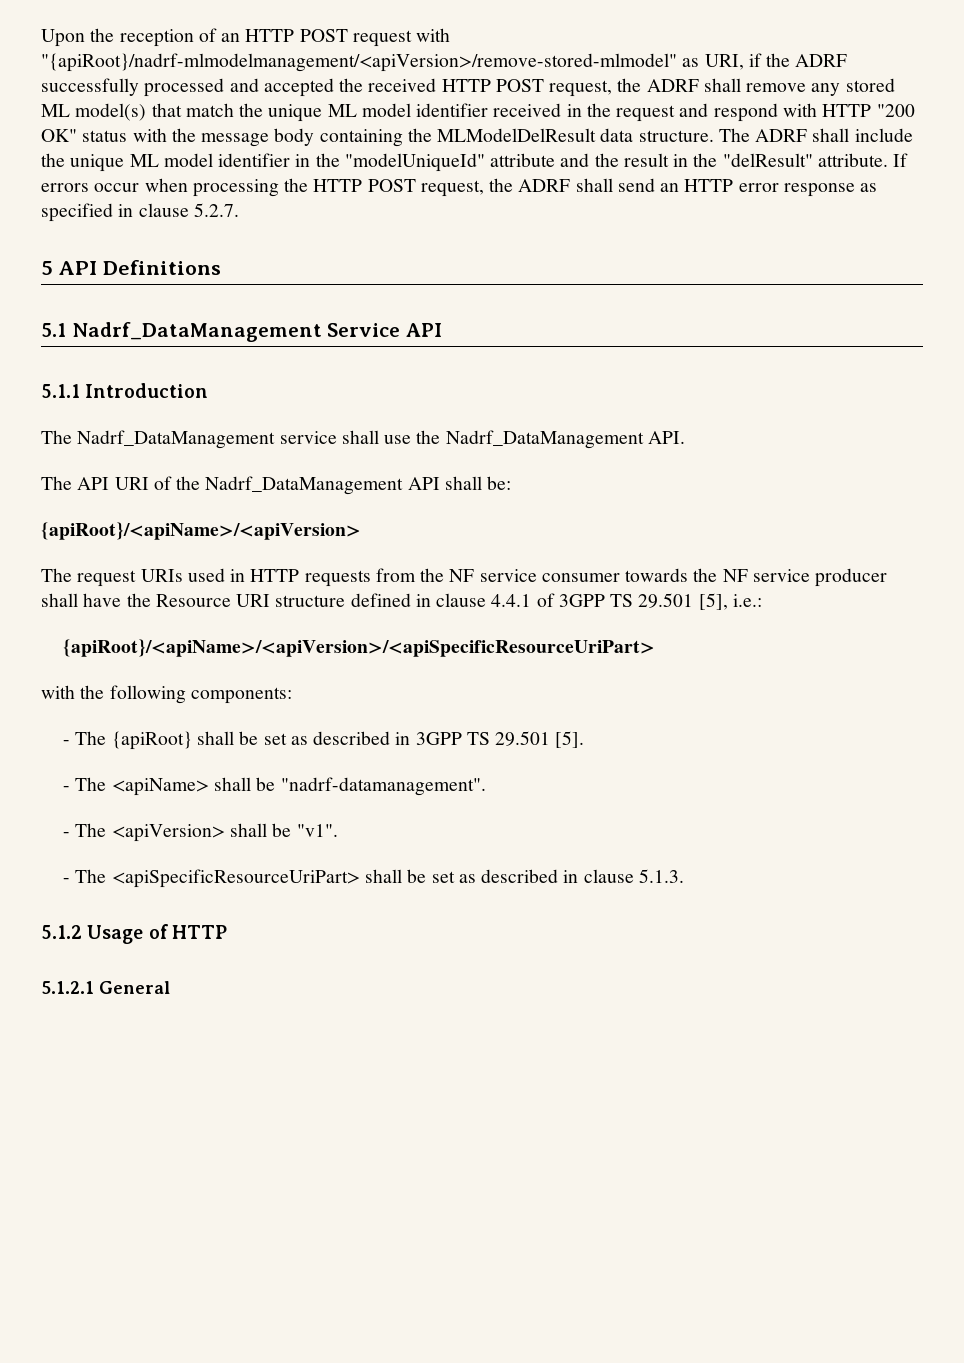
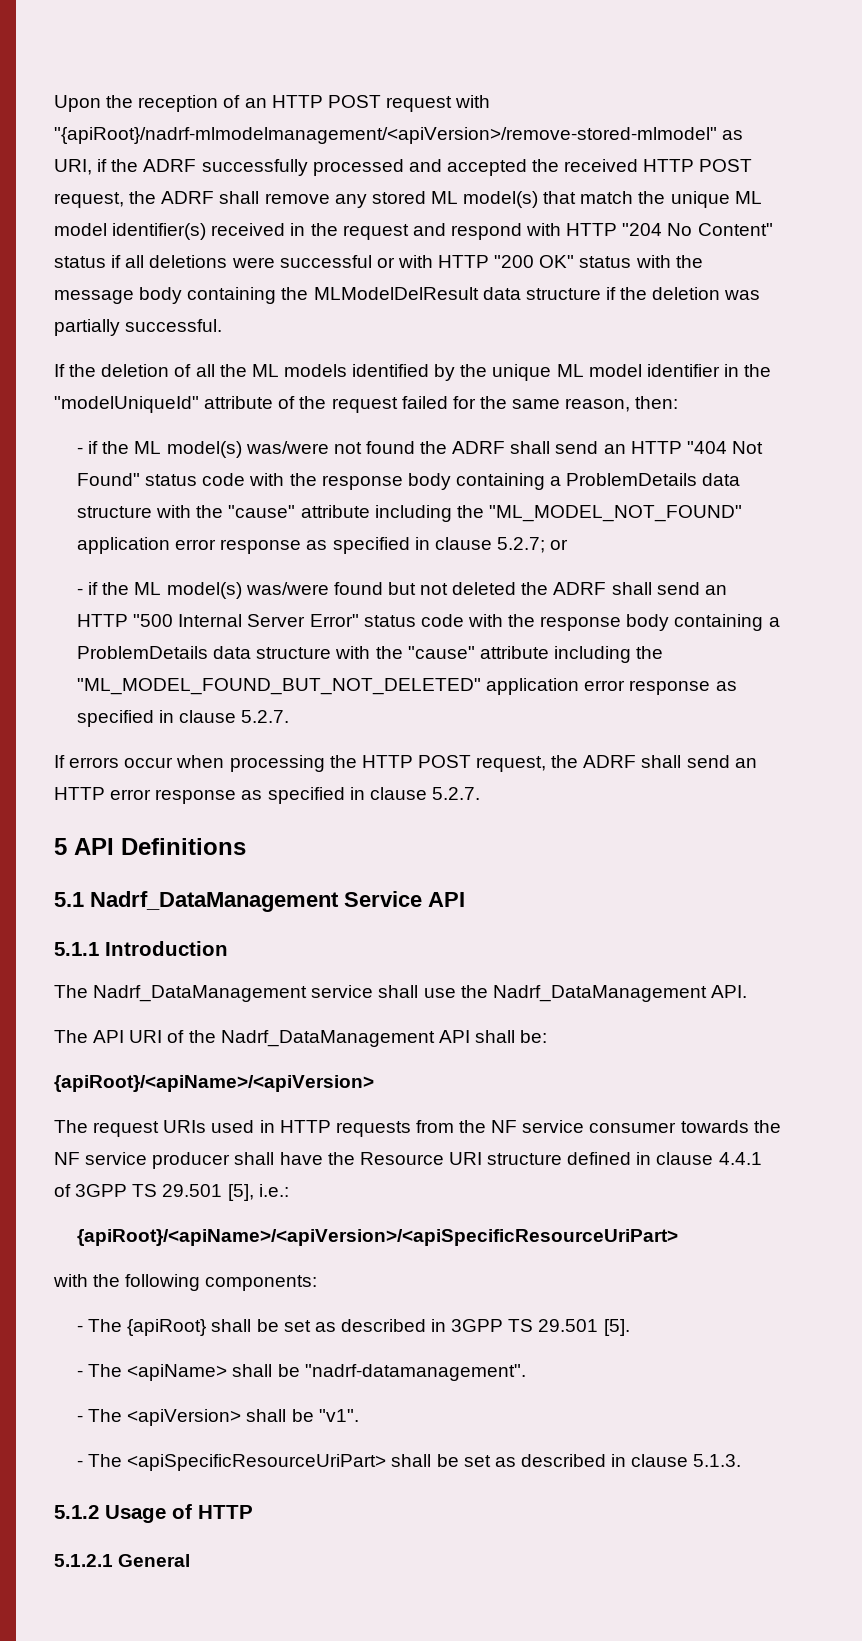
[416,103,489,117] identifier -> [112,223,207,240] identifier(s)
(872, 110) none -> [622,223,773,236] [54,255,490,268] "204 No Content" status if all deletions were successful or with HTTP
[638,128,913,142] structure. The ADRF shall include -> [525,287,761,300] [54,319,223,336] [54,364,456,381] structure if the deletion was partially successful. // If the deletion of all the ML models identified by
[560,153,888,167] and the result in the "delResult" attribute. -> [278,396,679,413] [76,441,763,458] [76,473,741,490] [76,505,742,522] [76,537,569,554] [76,582,727,599] [76,614,780,631] [76,646,664,663] [76,678,737,695] [76,710,290,727] of the request failed for the same reason, then: // - if the ML model(s) was/were not found the ADRF shall send an HTTP "404 Not Found" status code with the response body containing a ProblemDetails data structure with the "cause" attribute including the "ML_MODEL_NOT_FOUND" application error response as specified in clause 5.2.7; or // - if the ML model(s) was/were found but not deleted the ADRF shall send an HTTP "500 Internal Server Error" status code with the response body containing a ProblemDetails data structure with the "cause" attribute including the "ML_MODEL_FOUND_BUT_NOT_DELETED" application error response as specified in clause 5.2.7. //

